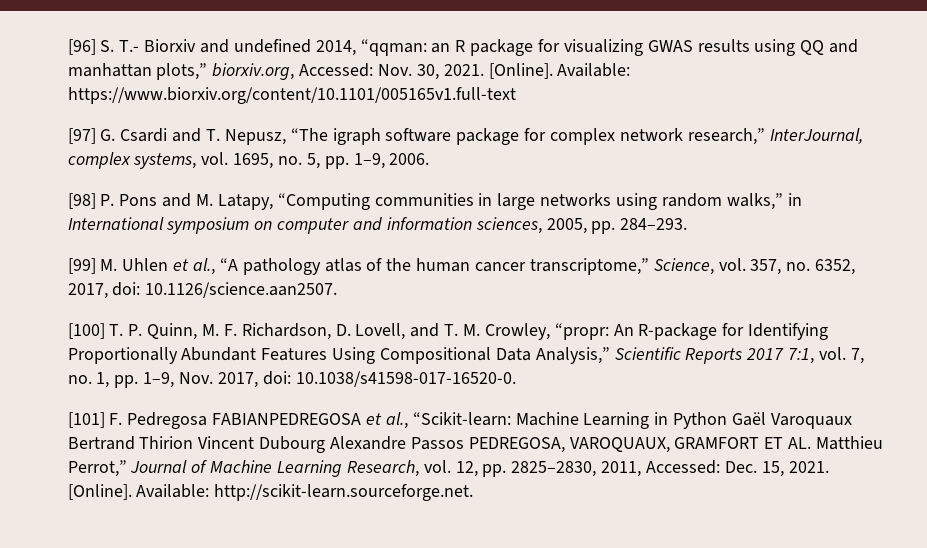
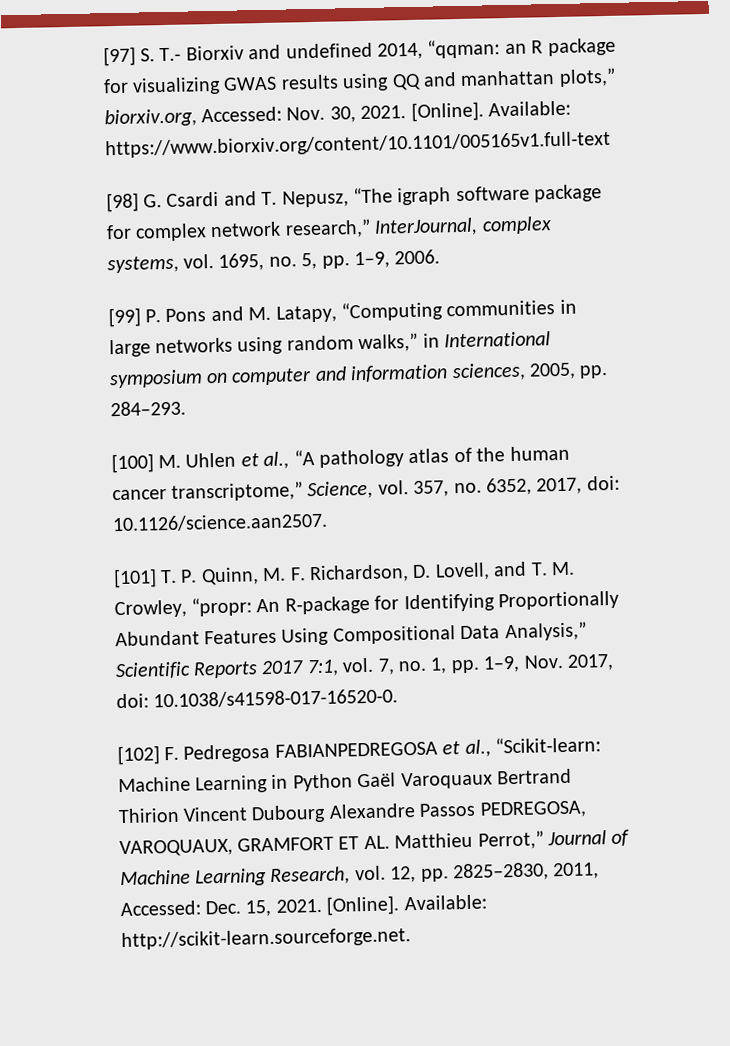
[67,39,96,55] [96] -> [102,46,136,67] [97]
[67,128,96,144] [97] -> [105,192,139,213] [98]
[67,193,96,209] [98] -> [107,307,141,328] [99]
[67,258,96,274] [99] -> [110,453,154,474] [100]
[67,323,105,339] [100] -> [112,568,157,589] [101]
[67,412,105,428] [101] -> [116,745,160,766] [102]

